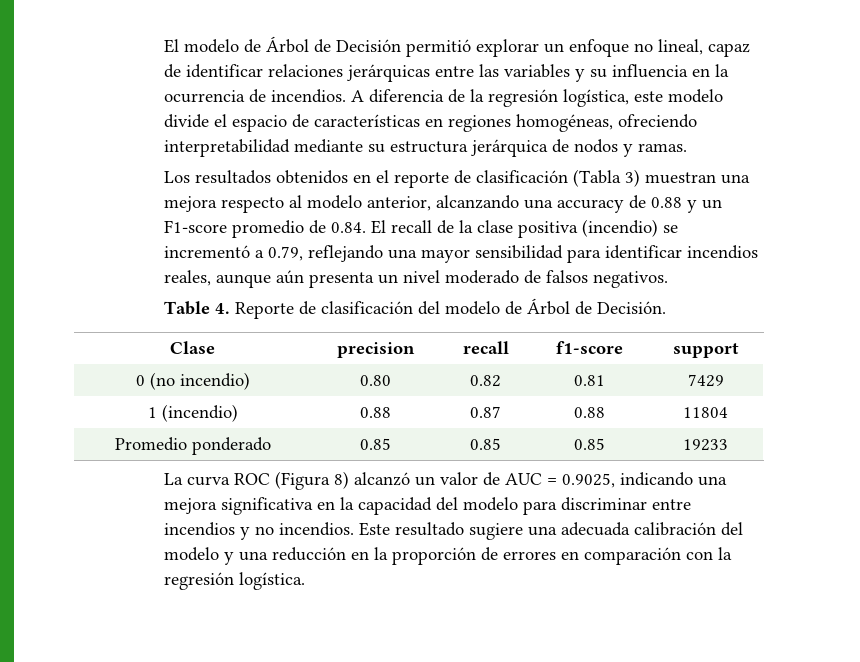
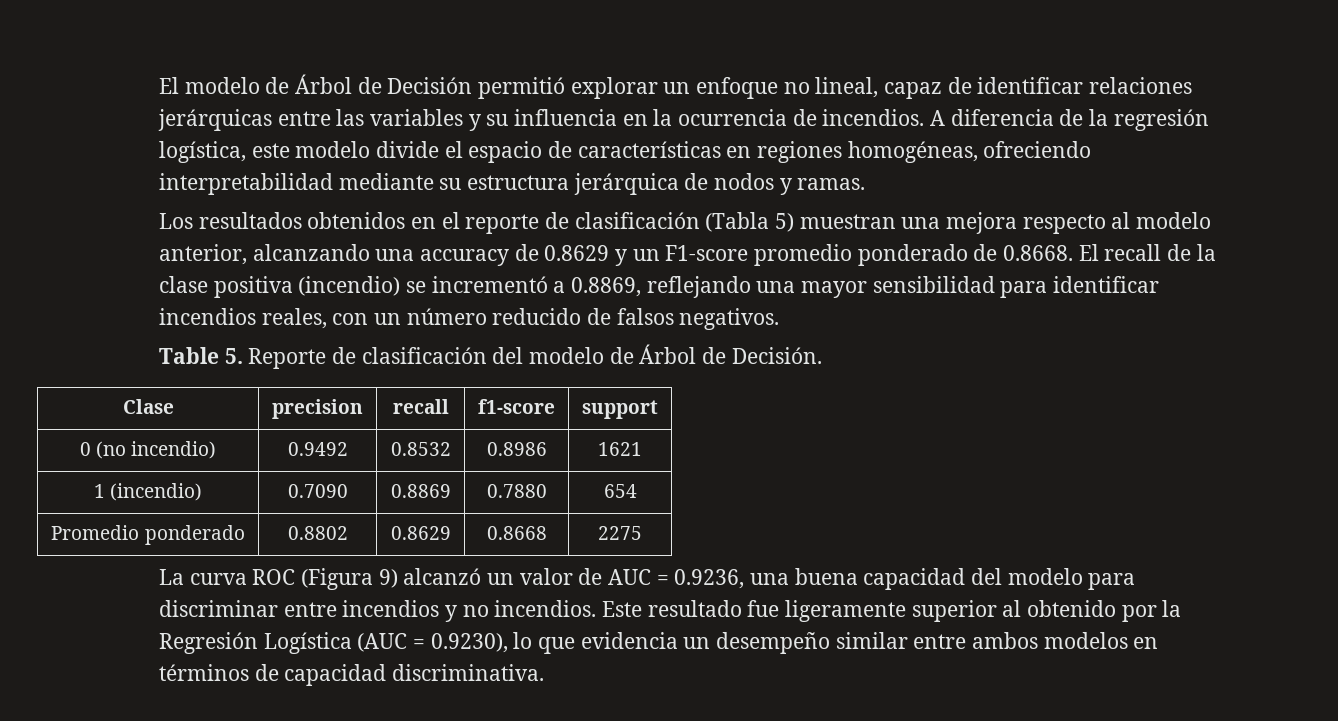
[625,169,641,187] 3) -> [775,213,795,232] 5)
[651,197,683,208] 0.88 -> [544,245,610,261] 0.8629
[309,220,367,234] de 0.84. -> [857,244,1074,266] ponderado de 0.8668.
[268,246,304,261] 0.79, -> [571,277,642,297] 0.8869,
[216,270,520,288] aunque aún presenta un nivel moderado -> [332,308,582,325] con un número reducido
[215,303,231,314] 4. -> [224,348,243,364] 5.
[360,375,391,386] [470,375,501,387] [573,375,605,386] [687,374,724,387] [147,404,238,422] [360,407,391,418] [470,406,501,418] [573,407,605,418] [683,407,728,418] [114,437,271,455] [360,438,391,450] [470,438,501,450] [573,438,605,450] [683,439,728,451] 0.80 | 0.82 | 0.81 | 7429 // 1 (incendio) | 0.88 | 0.87 | 0.88 | 11804 // Promedio ponderado | 0.85 | 0.85 | 0.85 | 19233 -> [287,442,348,456] [390,442,451,456] [486,442,547,456] [598,442,643,456] [93,483,203,501] [287,484,348,498] [390,484,451,498] [486,484,547,498] [603,484,637,498] [51,525,245,545] [287,526,348,540] [390,526,451,540] [486,526,547,540] [598,526,643,540] 0.9492 | 0.8532 | 0.8986 | 1621 // 1 (incendio) | 0.7090 | 0.8869 | 0.7880 | 654 // Promedio ponderado | 0.8802 | 0.8629 | 0.8668 | 2275
[334,471,350,489] 8) -> [378,569,398,588] 9)
[562,472,728,488] [164,497,355,515] 0.9025, indicando una mejora significativa en la -> [674,568,858,589] 0.9236, una buena
[469,522,744,540] [164,547,733,565] [164,572,306,590] sugiere una adecuada calibración del modelo y una reducción en la proporción de errores en comparación con la regresión logística. -> [747,600,1182,622] [159,632,1159,654] [159,664,545,686] fue ligeramente superior al obtenido por la Regresión Logística (AUC = 0.9230), lo que evidencia un desempeño similar entre ambos modelos en términos de capacidad discriminativa.

